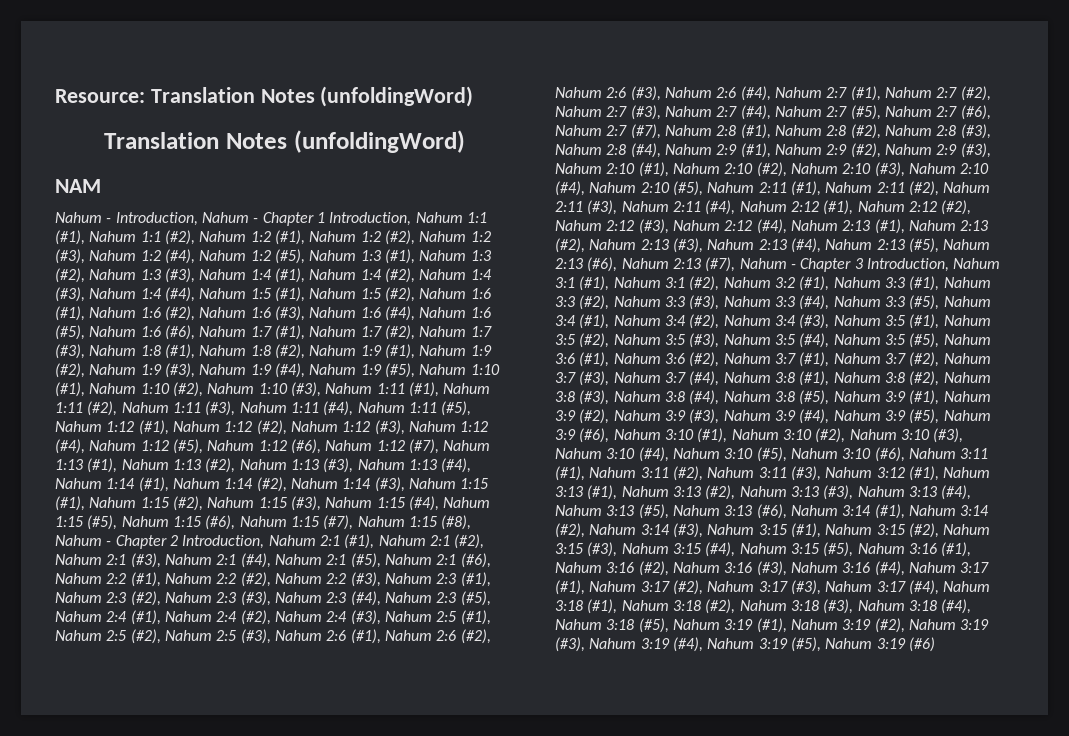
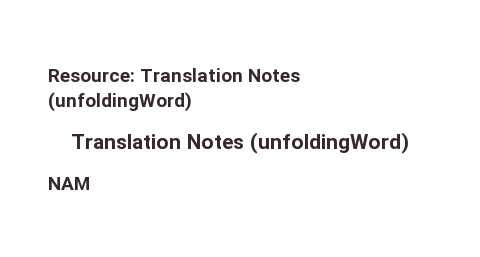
[55,212,487,226] [55,230,491,245] [55,249,491,264] [55,268,492,283] [55,287,491,302] [55,306,491,321] [55,325,492,340] [55,344,492,359] [55,363,500,378] [55,382,491,397] [55,401,472,416] [55,420,489,435] [55,439,491,454] [55,458,472,473] [55,477,489,492] [55,496,491,511] [55,515,472,530] [55,534,485,549] [55,553,491,568] [55,572,491,587] [55,591,491,606] [55,610,491,625] [55,629,491,644] [555,86,991,101] [555,105,991,120] [555,124,991,139] [555,143,991,158] [555,162,990,177] [555,181,991,196] [555,200,972,215] [555,219,989,234] [555,238,991,253] [555,257,1001,272] [555,276,991,291] [555,295,991,310] [555,314,991,329] [555,333,991,348] [555,352,991,367] [555,371,991,386] [555,390,991,405] [555,409,991,424] [555,428,964,443] [555,447,989,462] [555,466,991,481] [555,485,972,500] [555,504,990,519] [555,523,991,538] [555,542,972,557] [555,561,990,576] [555,580,991,595] [555,599,972,614] [555,618,990,633] [555,637,935,652] // Nahum - Introduction, Nahum - Chapter 1 Introduction, Nahum 1:1 (#1), Nahum 1:1 (#2), Nahum 1:2 (#1), Nahum 1:2 (#2), Nahum 1:2 (#3), Nahum 1:2 (#4), Nahum 1:2 (#5), Nahum 1:3 (#1), Nahum 1:3 (#2), Nahum 1:3 (#3), Nahum 1:4 (#1), Nahum 1:4 (#2), Nahum 1:4 (#3), Nahum 1:4 (#4), Nahum 1:5 (#1), Nahum 1:5 (#2), Nahum 1:6 (#1), Nahum 1:6 (#2), Nahum 1:6 (#3), Nahum 1:6 (#4), Nahum 1:6 (#5), Nahum 1:6 (#6), Nahum 1:7 (#1), Nahum 1:7 (#2), Nahum 1:7 (#3), Nahum 1:8 (#1), Nahum 1:8 (#2), Nahum 1:9 (#1), Nahum 1:9 (#2), Nahum 1:9 (#3), Nahum 1:9 (#4), Nahum 1:9 (#5), Nahum 1:10 (#1), Nahum 1:10 (#2), Nahum 1:10 (#3), Nahum 1:11 (#1), Nahum 1:11 (#2), Nahum 1:11 (#3), Nahum 1:11 (#4), Nahum 1:11 (#5), Nahum 1:12 (#1), Nahum 1:12 (#2), Nahum 1:12 (#3), Nahum 1:12 (#4), Nahum 1:12 (#5), Nahum 1:12 (#6), Nahum 1:12 (#7), Nahum 1:13 (#1), Nahum 1:13 (#2), Nahum 1:13 (#3), Nahum 1:13 (#4), Nahum 1:14 (#1), Nahum 1:14 (#2), Nahum 1:14 (#3), Nahum 1:15 (#1), Nahum 1:15 (#2), Nahum 1:15 (#3), Nahum 1:15 (#4), Nahum 1:15 (#5), Nahum 1:15 (#6), Nahum 1:15 (#7), Nahum 1:15 (#8), Nahum - Chapter 2 Introduction, Nahum 2:1 (#1), Nahum 2:1 (#2), Nahum 2:1 (#3), Nahum 2:1 (#4), Nahum 2:1 (#5), Nahum 2:1 (#6), Nahum 2:2 (#1), Nahum 2:2 (#2), Nahum 2:2 (#3), Nahum 2:3 (#1), Nahum 2:3 (#2), Nahum 2:3 (#3), Nahum 2:3 (#4), Nahum 2:3 (#5), Nahum 2:4 (#1), Nahum 2:4 (#2), Nahum 2:4 (#3), Nahum 2:5 (#1), Nahum 2:5 (#2), Nahum 2:5 (#3), Nahum 2:6 (#1), Nahum 2:6 (#2), Nahum 2:6 (#3), Nahum 2:6 (#4), Nahum 2:7 (#1), Nahum 2:7 (#2), Nahum 2:7 (#3), Nahum 2:7 (#4), Nahum 2:7 (#5), Nahum 2:7 (#6), Nahum 2:7 (#7), Nahum 2:8 (#1), Nahum 2:8 (#2), Nahum 2:8 (#3), Nahum 2:8 (#4), Nahum 2:9 (#1), Nahum 2:9 (#2), Nahum 2:9 (#3), Nahum 2:10 (#1), Nahum 2:10 (#2), Nahum 2:10 (#3), Nahum 2:10 (#4), Nahum 2:10 (#5), Nahum 2:11 (#1), Nahum 2:11 (#2), Nahum 2:11 (#3), Nahum 2:11 (#4), Nahum 2:12 (#1), Nahum 2:12 (#2), Nahum 2:12 (#3), Nahum 2:12 (#4), Nahum 2:13 (#1), Nahum 2:13 (#2), Nahum 2:13 (#3), Nahum 2:13 (#4), Nahum 2:13 (#5), Nahum 2:13 (#6), Nahum 2:13 (#7), Nahum - Chapter 3 Introduction, Nahum 3:1 (#1), Nahum 3:1 (#2), Nahum 3:2 (#1), Nahum 3:3 (#1), Nahum 3:3 (#2), Nahum 3:3 (#3), Nahum 3:3 (#4), Nahum 3:3 (#5), Nahum 3:4 (#1), Nahum 3:4 (#2), Nahum 3:4 (#3), Nahum 3:5 (#1), Nahum 3:5 (#2), Nahum 3:5 (#3), Nahum 3:5 (#4), Nahum 3:5 (#5), Nahum 3:6 (#1), Nahum 3:6 (#2), Nahum 3:7 (#1), Nahum 3:7 (#2), Nahum 3:7 (#3), Nahum 3:7 (#4), Nahum 3:8 (#1), Nahum 3:8 (#2), Nahum 3:8 (#3), Nahum 3:8 (#4), Nahum 3:8 (#5), Nahum 3:9 (#1), Nahum 3:9 (#2), Nahum 3:9 (#3), Nahum 3:9 (#4), Nahum 3:9 (#5), Nahum 3:9 (#6), Nahum 3:10 (#1), Nahum 3:10 (#2), Nahum 3:10 (#3), Nahum 3:10 (#4), Nahum 3:10 (#5), Nahum 3:10 (#6), Nahum 3:11 (#1), Nahum 3:11 (#2), Nahum 3:11 (#3), Nahum 3:12 (#1), Nahum 3:13 (#1), Nahum 3:13 (#2), Nahum 3:13 (#3), Nahum 3:13 (#4), Nahum 3:13 (#5), Nahum 3:13 (#6), Nahum 3:14 (#1), Nahum 3:14 (#2), Nahum 3:14 (#3), Nahum 3:15 (#1), Nahum 3:15 (#2), Nahum 3:15 (#3), Nahum 3:15 (#4), Nahum 3:15 (#5), Nahum 3:16 (#1), Nahum 3:16 (#2), Nahum 3:16 (#3), Nahum 3:16 (#4), Nahum 3:17 (#1), Nahum 3:17 (#2), Nahum 3:17 (#3), Nahum 3:17 (#4), Nahum 3:18 (#1), Nahum 3:18 (#2), Nahum 3:18 (#3), Nahum 3:18 (#4), Nahum 3:18 (#5), Nahum 3:19 (#1), Nahum 3:19 (#2), Nahum 3:19 (#3), Nahum 3:19 (#4), Nahum 3:19 (#5), Nahum 3:19 (#6) -> (90, 183) none

